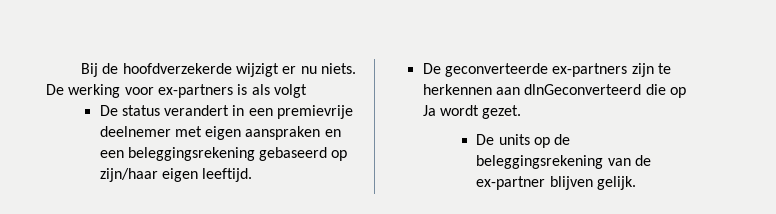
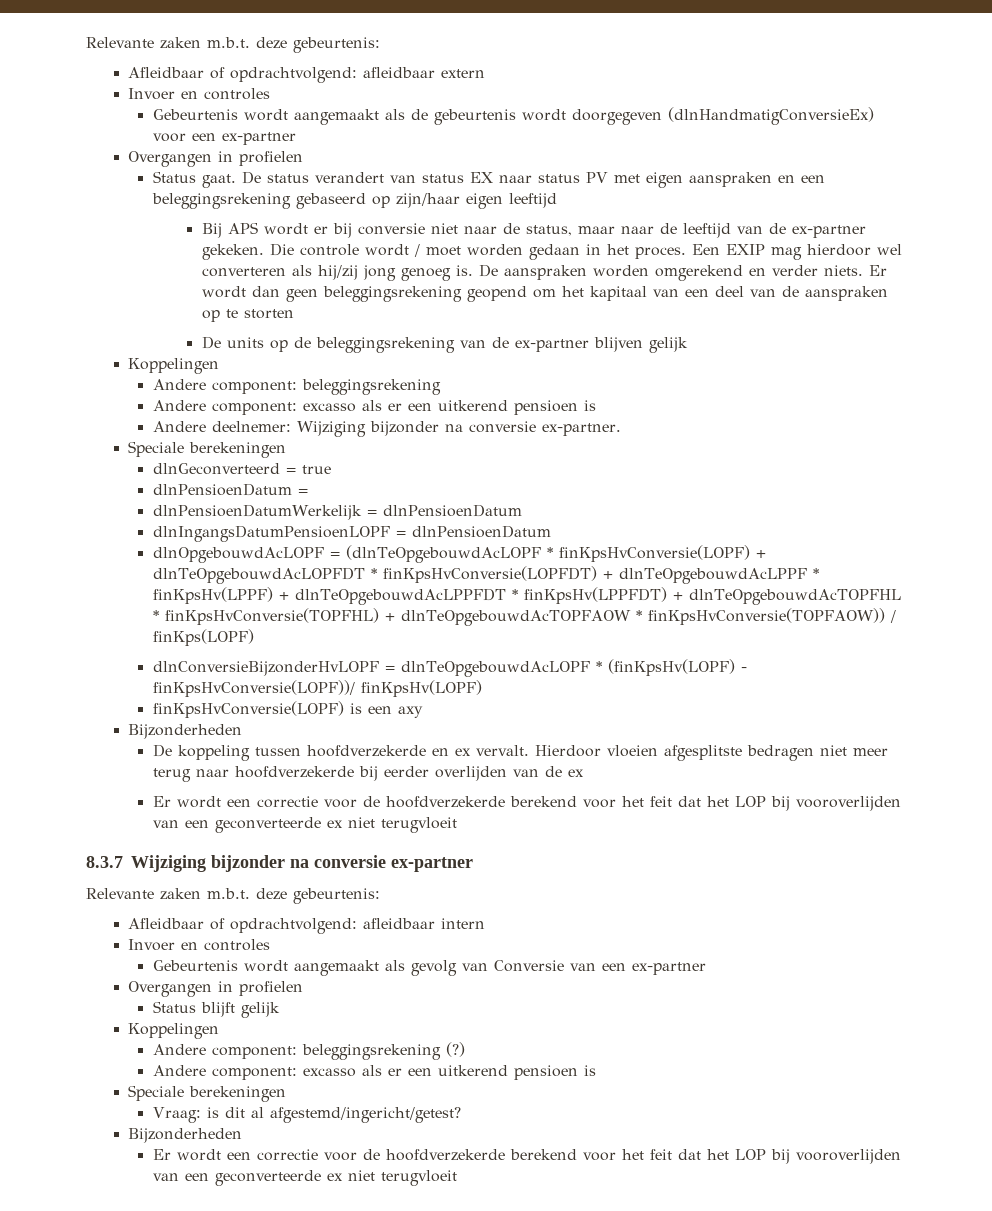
[81,63,356,77] [46,84,307,98] [99,105,354,119] [99,126,171,137] Bij de hoofdverzekerde wijzigt er nu niets. De werking voor ex-partners is als volgt // De status verandert in een premievrije deelnemer -> [86,37,380,53] [128,67,486,83] [128,88,271,100] [152,107,874,125] [152,132,296,145] [128,151,304,167] [152,171,608,188] Relevante zaken m.b.t. deze gebeurtenis: // Afleidbaar of opdrachtvolgend: afleidbaar extern // Invoer en controles // Gebeurtenis wordt aangemaakt als de gebeurtenis wordt doorgegeven (dlnHandmatigConversieEx) voor een ex-partner // Overgangen in profielen // Status gaat. De status verandert van status EX naar status PV
[202,168,253,182] [422,63,671,77] [422,84,686,98] [422,105,522,119] leeftijd. // De geconverteerde ex-partners zijn te herkennen aan dlnGeconverteerd die op Ja wordt gezet. -> [508,193,557,208] [201,222,866,238] [201,243,902,260] [201,264,887,281] [201,286,888,302] [201,309,294,322] leeftijd // Bij APS wordt er bij conversie niet naar de status, maar naar de leeftijd van de ex-partner gekeken. Die controle wordt / moet worden gedaan in het proces. Een EXIP mag hierdoor wel converteren als hij/zij jong genoeg is. De aanspraken worden omgerekend en verder niets. Er wordt dan geen beleggingsrekening geopend om het kapitaal van een deel van de aanspraken op te storten
[597,176,637,190] gelijk. -> [648,337,688,353] [128,358,220,374] [152,379,441,395] [152,400,596,415] [152,421,621,437] [128,441,287,458] [152,463,331,475] [152,483,308,496] [152,504,522,520] [152,525,551,542] [152,545,766,563] [152,566,819,584] [152,587,901,605] [152,608,896,626] [152,629,254,646] [152,659,747,677] [152,680,482,697] [152,701,423,718] [128,724,243,739] [152,744,888,761] [152,766,584,782] [152,796,901,811] [152,817,457,833] [86,855,473,872] [86,888,380,904] [128,918,486,934] [128,939,271,951] [152,960,706,976] [128,981,304,997] [152,1001,280,1018] [128,1023,220,1039] [152,1042,465,1060] [152,1065,596,1080] [128,1085,287,1102] [152,1107,461,1123] [128,1128,243,1143] [152,1149,901,1164] [152,1170,457,1186] gelijk // Koppelingen // Andere component: beleggingsrekening // Andere component: excasso als er een uitkerend pensioen is // Andere deelnemer: Wijziging bijzonder na conversie ex-partner. // Speciale berekeningen // dlnGeconverteerd = true // dlnPensioenDatum = // dlnPensioenDatumWerkelijk = dlnPensioenDatum // dlnIngangsDatumPensioenLOPF = dlnPensioenDatum // dlnOpgebouwdAcLOPF = (dlnTeOpgebouwdAcLOPF * finKpsHvConversie(LOPF) + dlnTeOpgebouwdAcLOPFDT * finKpsHvConversie(LOPFDT) + dlnTeOpgebouwdAcLPPF * finKpsHv(LPPF) + dlnTeOpgebouwdAcLPPFDT * finKpsHv(LPPFDT) + dlnTeOpgebouwdAcTOPFHL * finKpsHvConversie(TOPFHL) + dlnTeOpgebouwdAcTOPFAOW * finKpsHvConversie(TOPFAOW)) / finKps(LOPF) // dlnConversieBijzonderHvLOPF = dlnTeOpgebouwdAcLOPF * (finKpsHv(LOPF) - finKpsHvConversie(LOPF))/ finKpsHv(LOPF) // finKpsHvConversie(LOPF) is een axy // Bijzonderheden // De koppeling tussen hoofdverzekerde en ex vervalt. Hierdoor vloeien afgesplitste bedragen niet meer terug naar hoofdverzekerde bij eerder overlijden van de ex // Er wordt een correctie voor de hoofdverzekerde berekend voor het feit dat het LOP bij vooroverlijden van een geconverteerde ex niet terugvloeit // 8.3.7 Wijziging bijzonder na conversie ex-partner // Relevante zaken m.b.t. deze gebeurtenis: // Afleidbaar of opdrachtvolgend: afleidbaar intern // Invoer en controles // Gebeurtenis wordt aangemaakt als gevolg van Conversie van een ex-partner // Overgangen in profielen // Status blijft gelijk // Koppelingen // Andere component: beleggingsrekening (?) // Andere component: excasso als er een uitkerend pensioen is // Speciale berekeningen // Vraag: is dit al afgestemd/ingericht/getest? // Bijzonderheden // Er wordt een correctie voor de hoofdverzekerde berekend voor het feit dat het LOP bij vooroverlijden van een geconverteerde ex niet terugvloeit

